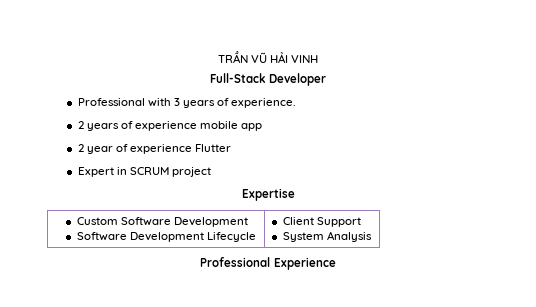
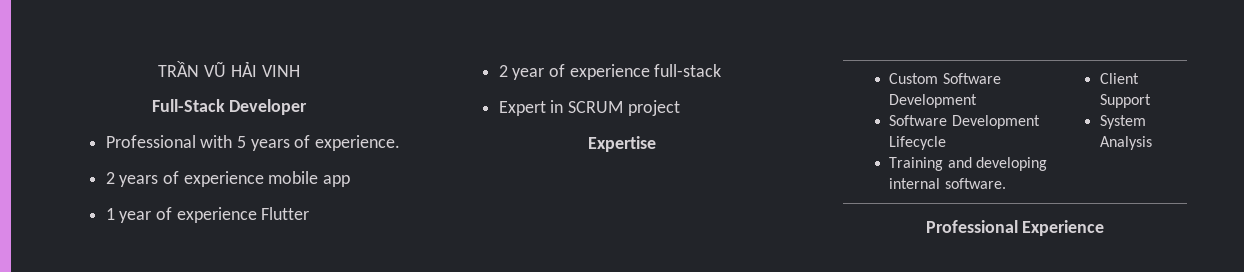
[174,98,181,106] 3 -> [237,136,247,148] 5
(263, 127) none -> [105,207,310,223] // 1 year of experience Flutter
[195,144,232,152] Flutter -> [654,64,722,77] full-stack
(256, 237) none -> [889,157,1048,171] [889,178,1006,189] // Training and developing internal software.

